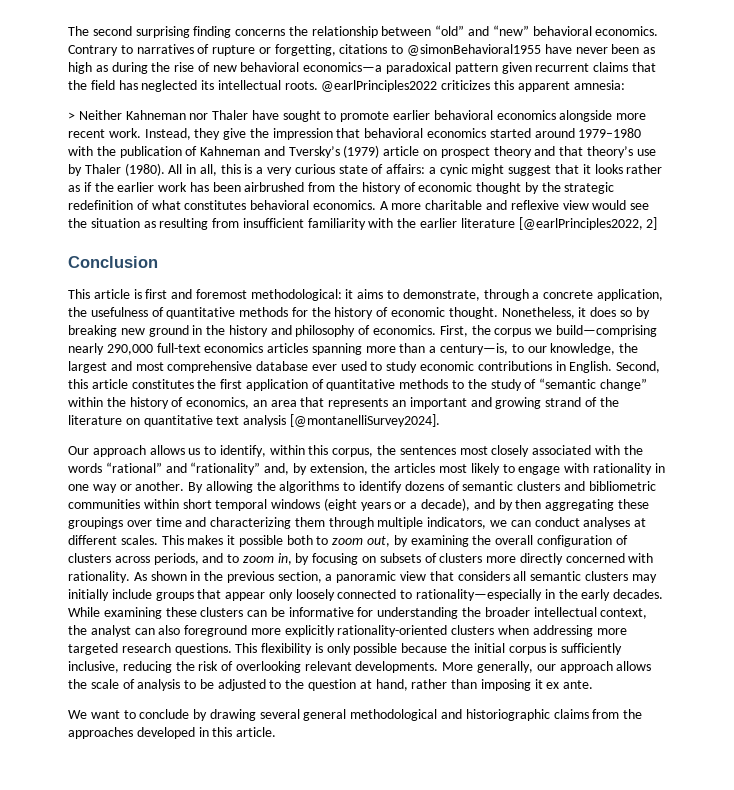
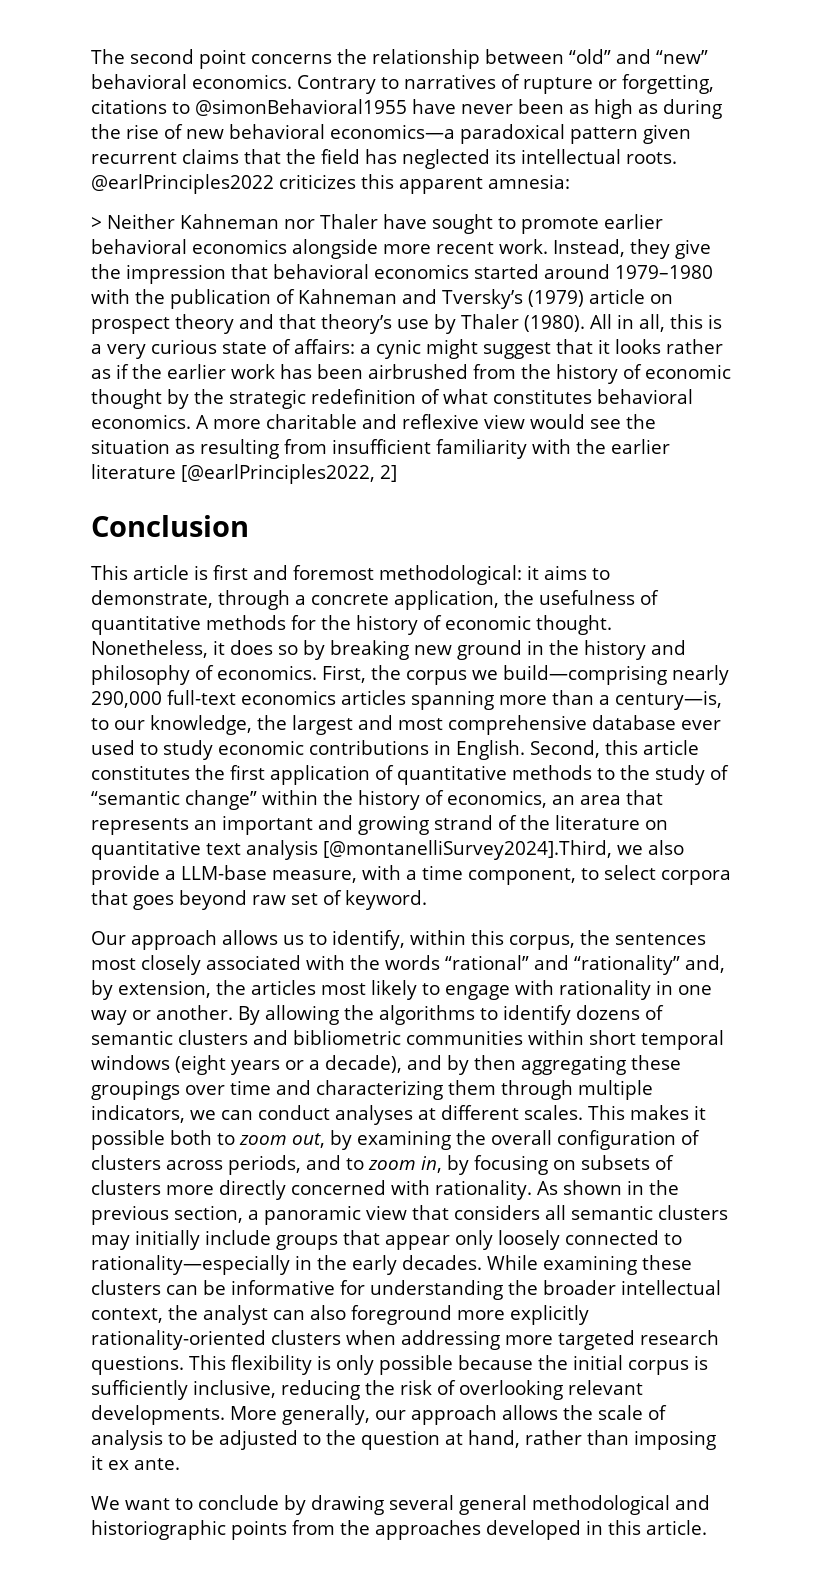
[135,26,232,38] surprising finding -> [199,49,246,69] point
[289,414,440,427] [@montanelliSurvey2024]. -> [323,840,684,860] [91,865,731,885] [91,890,427,910] [@montanelliSurvey2024].Third, we also provide a LLM-base measure, with a time component, to select corpora that goes beyond raw set of keyword.
[553,709,589,719] claims -> [231,1520,287,1540] points

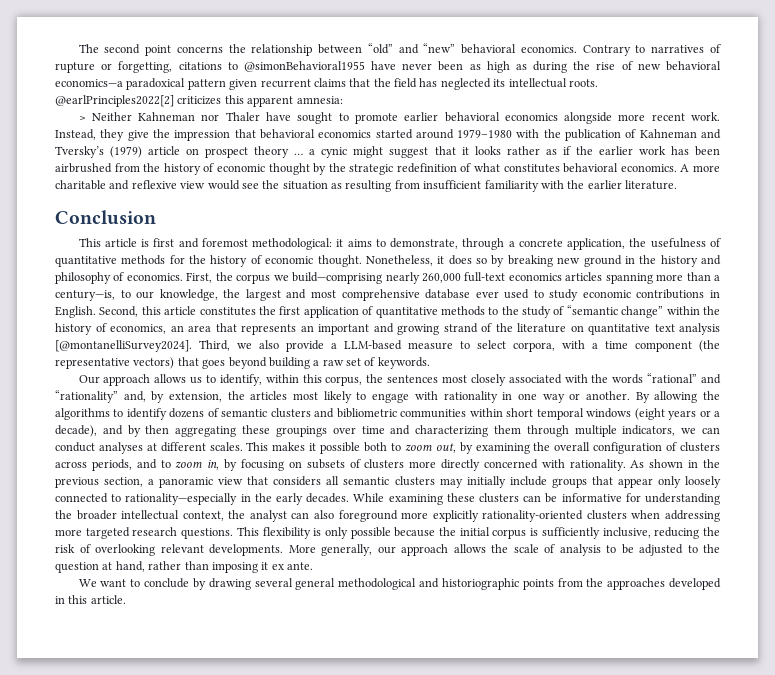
[91,174,274,194] @earlPrinciples2022 -> [55,95,174,107] @earlPrinciples2022[2]
[239,314,723,334] [91,339,355,359] and that theory’s use by Thaler (1980). All in all, this is a very curious state of affairs: -> [294,153,304,155] …
[91,464,397,484] literature [@earlPrinciples2022, 2] -> [625,180,677,190] literature.
[91,691,162,708] 290,000 -> [421,273,461,283] 260,000
[323,840,612,860] [@montanelliSurvey2024].Third, -> [55,340,230,352] [@montanelliSurvey2024]. Third,
[181,865,731,885] LLM-base measure, with a time component, to select corpora -> [344,340,720,352] [55,357,175,369] LLM-based measure to select corpora, with a time component (the representative vectors)
(247, 900) none -> [268,357,320,369] building a
[345,890,427,910] keyword. -> [377,357,430,369] keywords.

